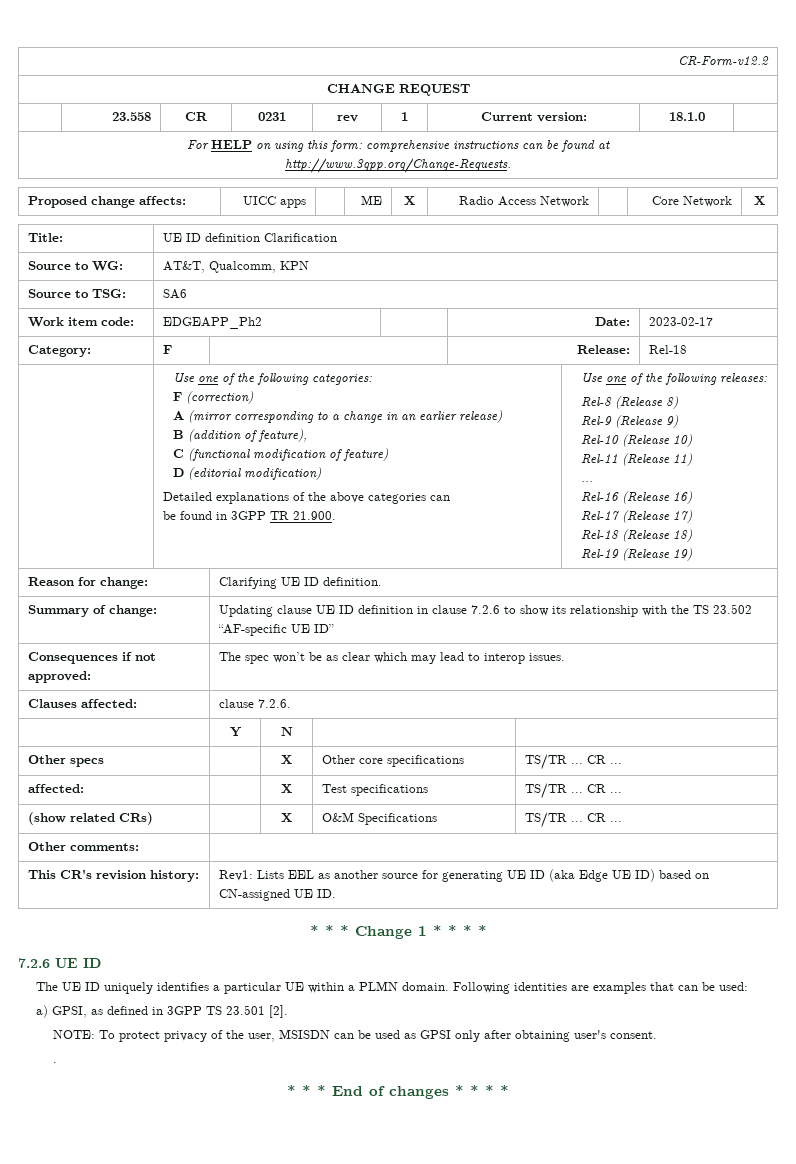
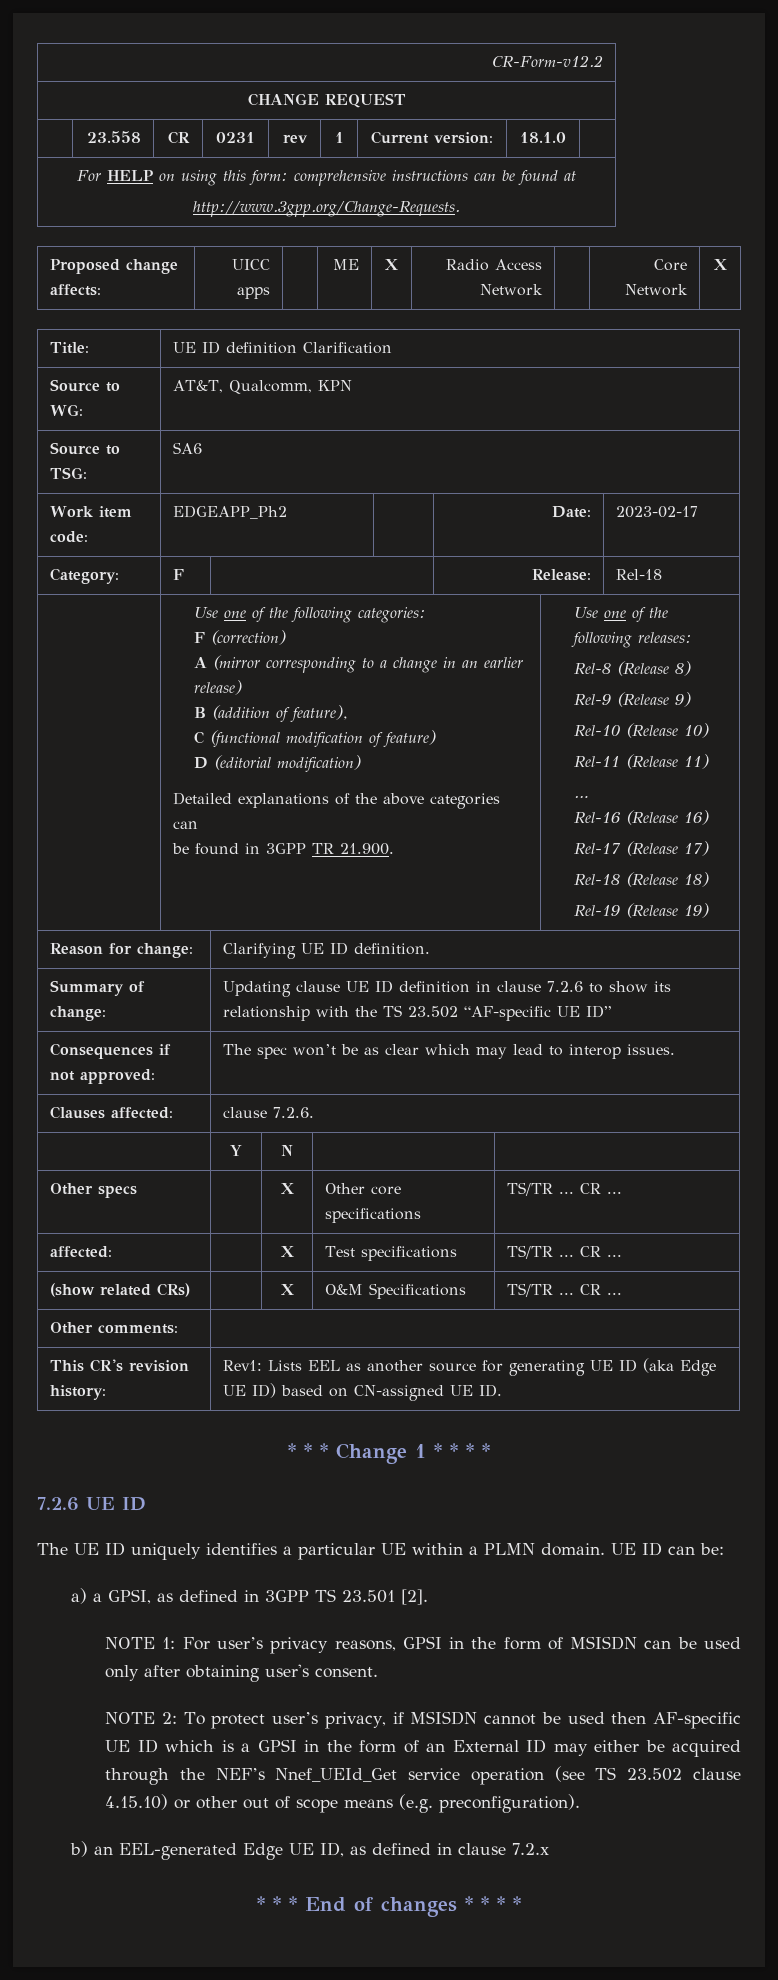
[452,982,748,994] Following identities are examples that can be used: -> [611,1542,724,1556] UE ID can be:
(48, 1011) none -> [93,1593,103,1602] a
[53,1030,276,1042] NOTE: To protect privacy of the user, -> [105,1636,563,1654] NOTE 1: For user’s privacy reasons, GPSI in the form of
[404,1030,452,1039] as GPSI -> (741, 1643) none
[53,1062,58,1063] . -> [105,1711,742,1729] [105,1739,741,1757] [105,1766,741,1785] [105,1794,581,1813] [70,1841,550,1860] NOTE 2: To protect user’s privacy, if MSISDN cannot be used then AF-specific UE ID which is a GPSI in the form of an External ID may either be acquired through the NEF’s Nnef_UEId_Get service operation (see TS 23.502 clause 4.15.10) or other out of scope means (e.g. preconfiguration). // b) an EEL-generated Edge UE ID, as defined in clause 7.2.x

